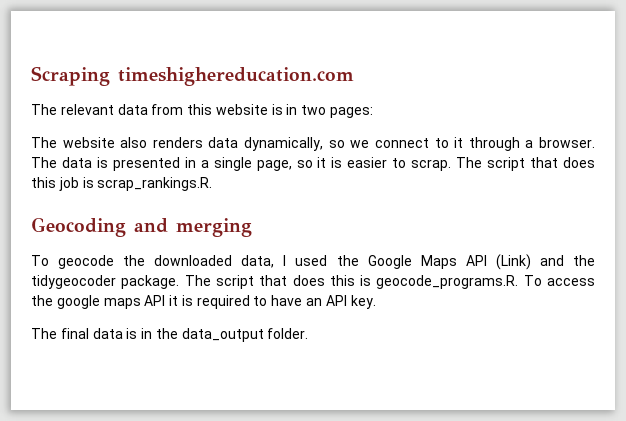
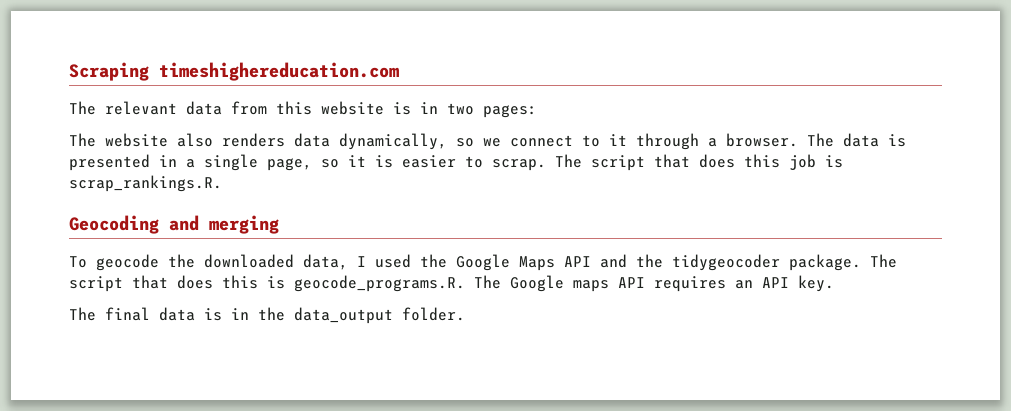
[495,254,531,270] (Link) -> (591, 261) none
[523,275,596,286] [31,295,303,309] To access the google maps API it is required to have -> [474,275,726,292] The Google maps API requires

